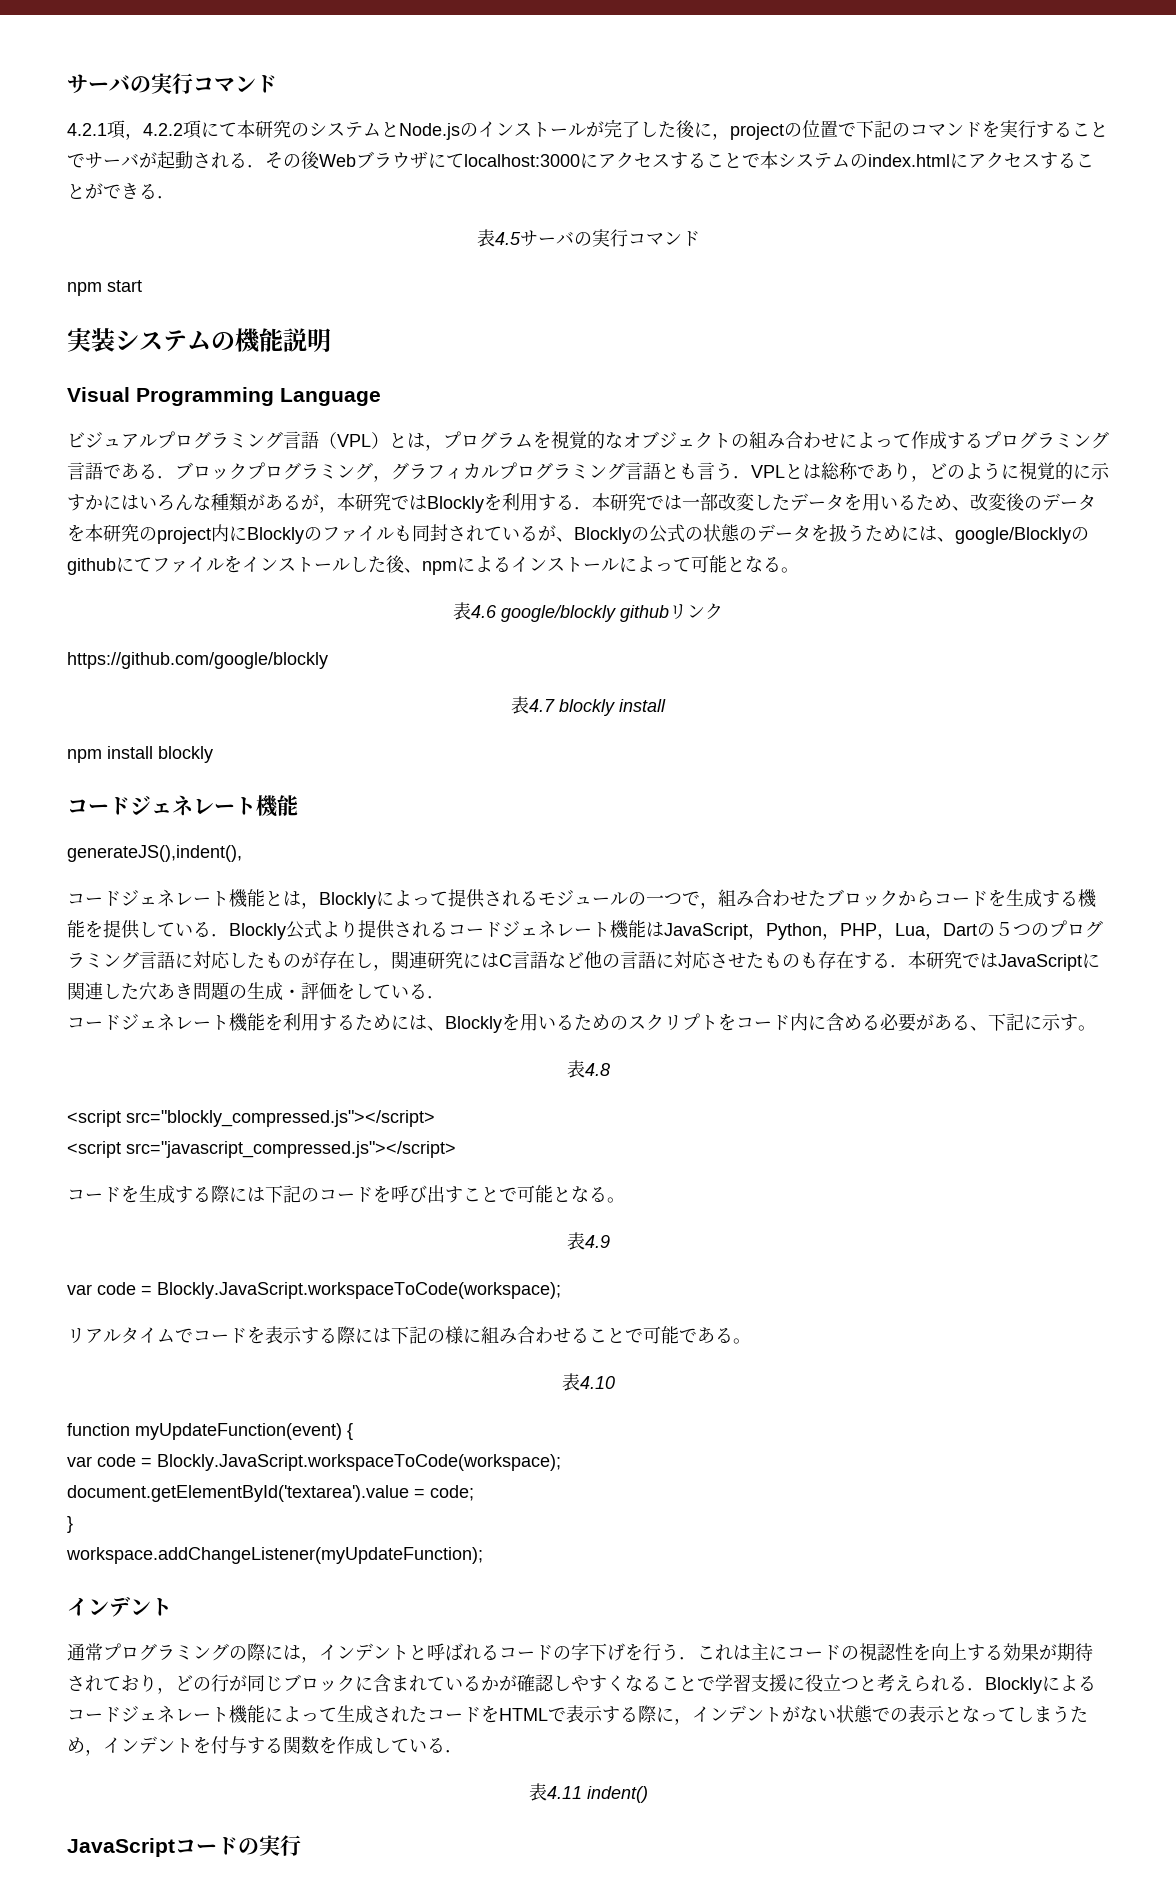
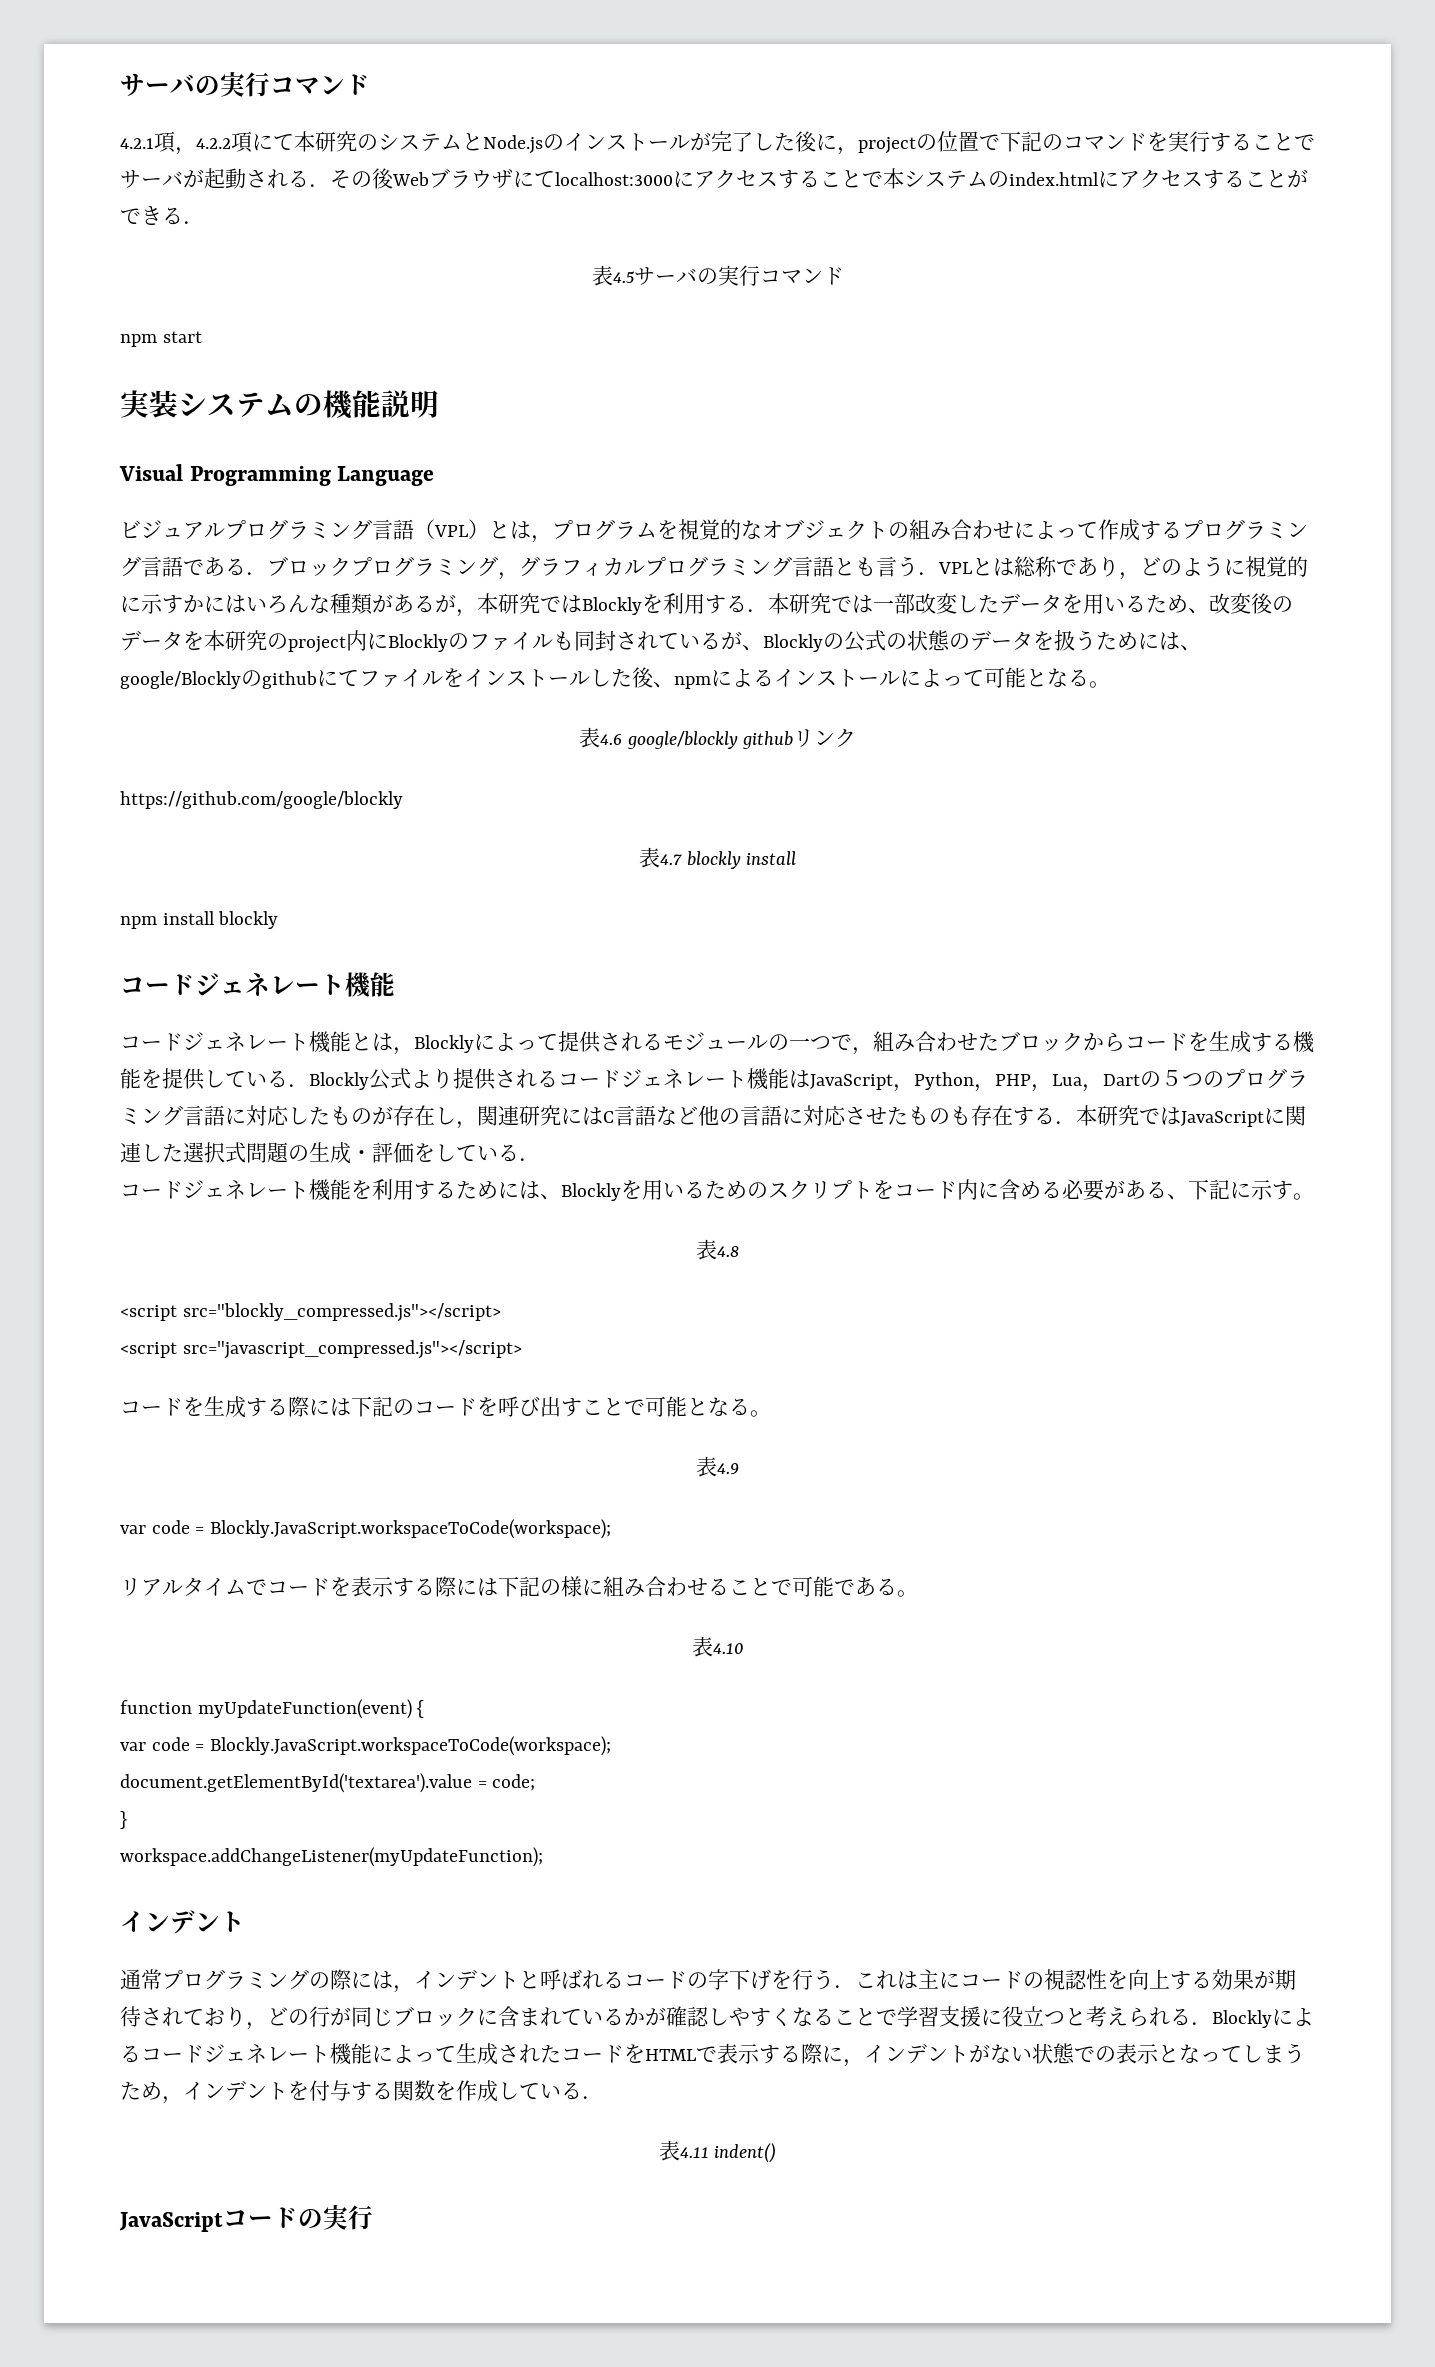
[67,845,242,862] // generateJS(),indent(), -> (395, 984) none
[139,982,193,1000] 穴あき -> [183,1142,246,1163] 選択式

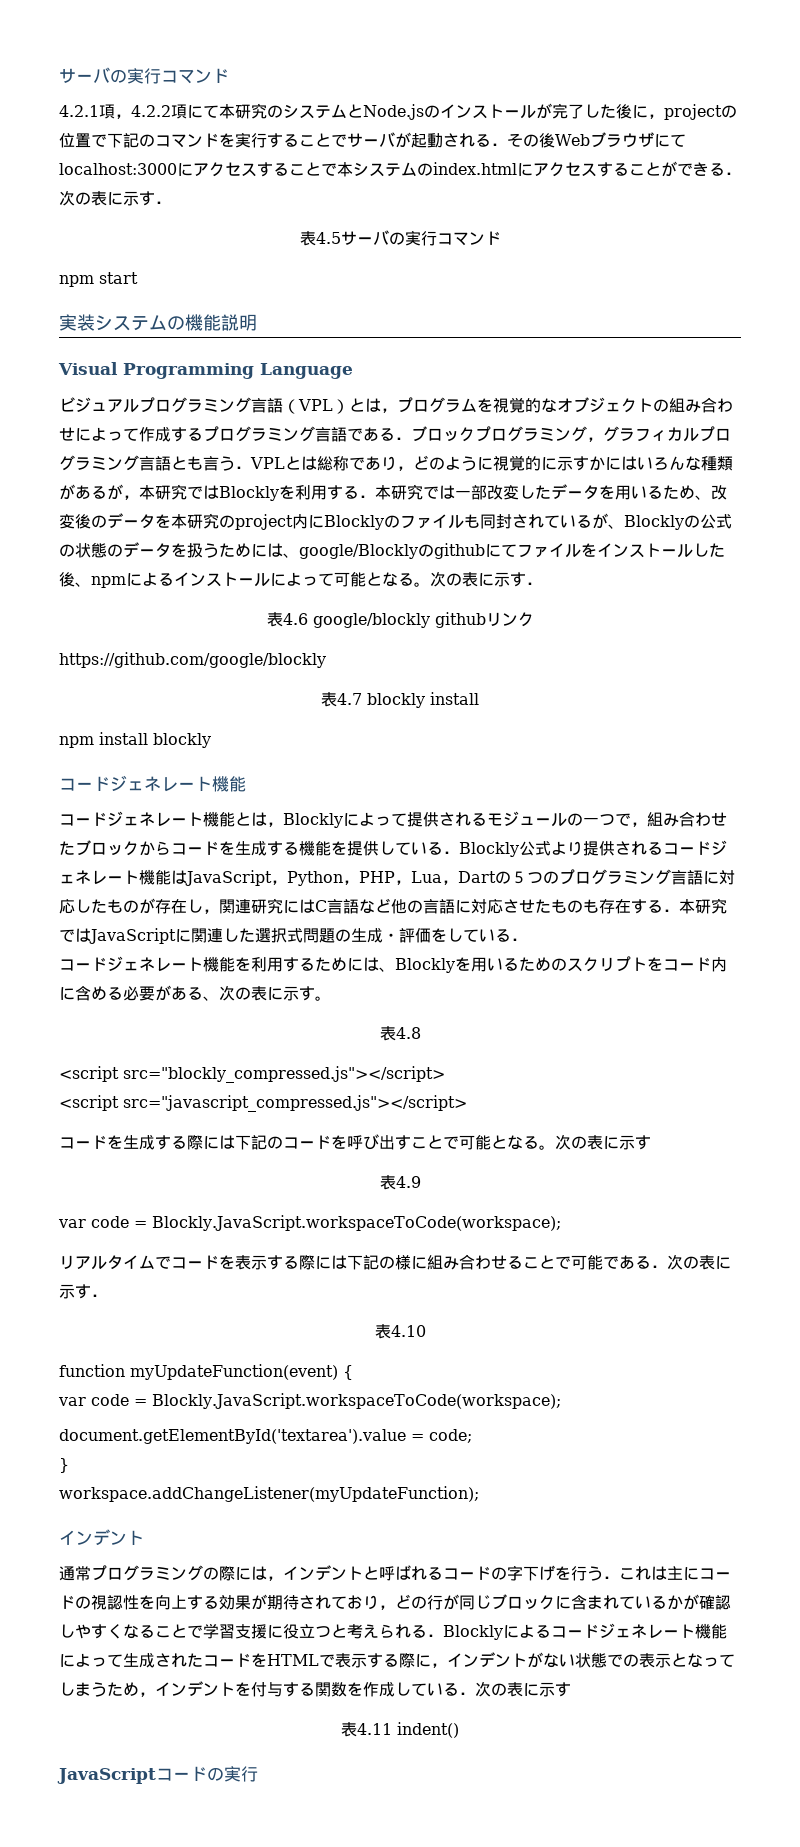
(204, 222) none -> [59,190,171,206] 次の表に示す．
(1110, 684) none -> [430,571,542,587] 次の表に示す．
[1188,1179,1230,1200] 下記 -> [219,985,267,1001] 次の表
(771, 1413) none -> [555,1134,651,1150] 次の表に示す
[897,1590,918,1597] 。 -> [651,1254,731,1270] [59,1284,107,1299] ．次の表に示す．
(603, 2097) none -> [475,1681,571,1697] 次の表に示す

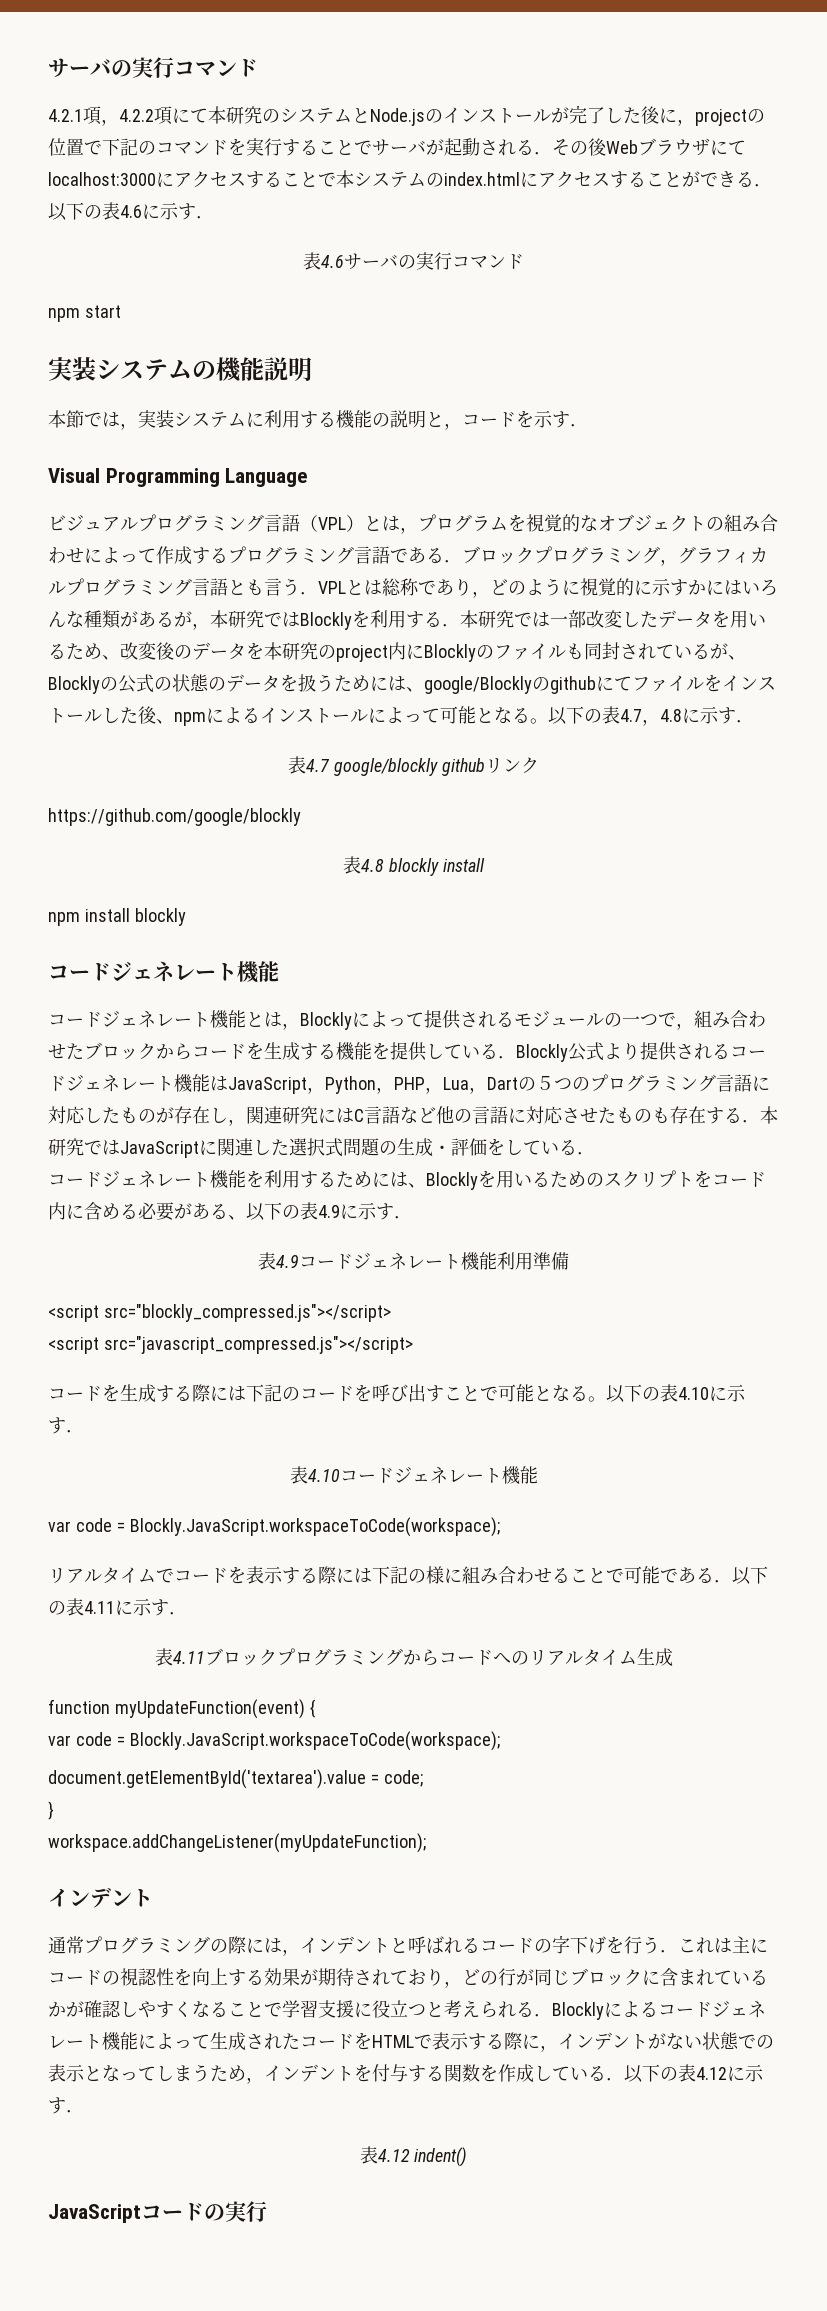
[59,190,171,206] [299,231,341,246] 次の表に示す． // 表4.5 -> [48,202,214,221] [303,252,344,270] 以下の表4.6に示す． // 表4.6
(257, 322) none -> [48,410,588,430] // 本節では，実装システムに利用する機能の説明と，コードを示す．
[430,571,542,587] [266,612,308,627] 次の表に示す． // 表4.6 -> [548,706,754,726] [288,756,331,774] 以下の表4.7，4.8に示す． // 表4.7
[337,693,362,705] 4.7 -> [361,859,385,872] 4.8
[219,985,331,1001] [379,1026,421,1041] 次の表に示す。 // 表4.8 -> [246,1202,412,1221] [258,1252,569,1271] 以下の表4.9に示す． // 表4.9コードジェネレート機能利用準備
[555,1134,651,1150] [379,1175,421,1190] 次の表に示す // 表4.9 -> [606,1384,746,1403] [48,1417,84,1434] [289,1466,538,1485] 以下の表4.10に示す． // 表4.10コードジェネレート機能
[667,1254,731,1270] [59,1284,107,1299] [374,1324,426,1339] 次の表に示す． // 表4.10 -> [732,1566,768,1585] [48,1598,187,1616] [154,1648,673,1666] 以下の表4.11に示す． // 表4.11ブロックプログラミングからコードへのリアルタイム生成
[475,1681,571,1697] [341,1722,392,1737] 次の表に示す // 表4.11 -> [624,2064,764,2083] [48,2097,84,2114] [359,2146,410,2164] 以下の表4.12に示す． // 表4.12

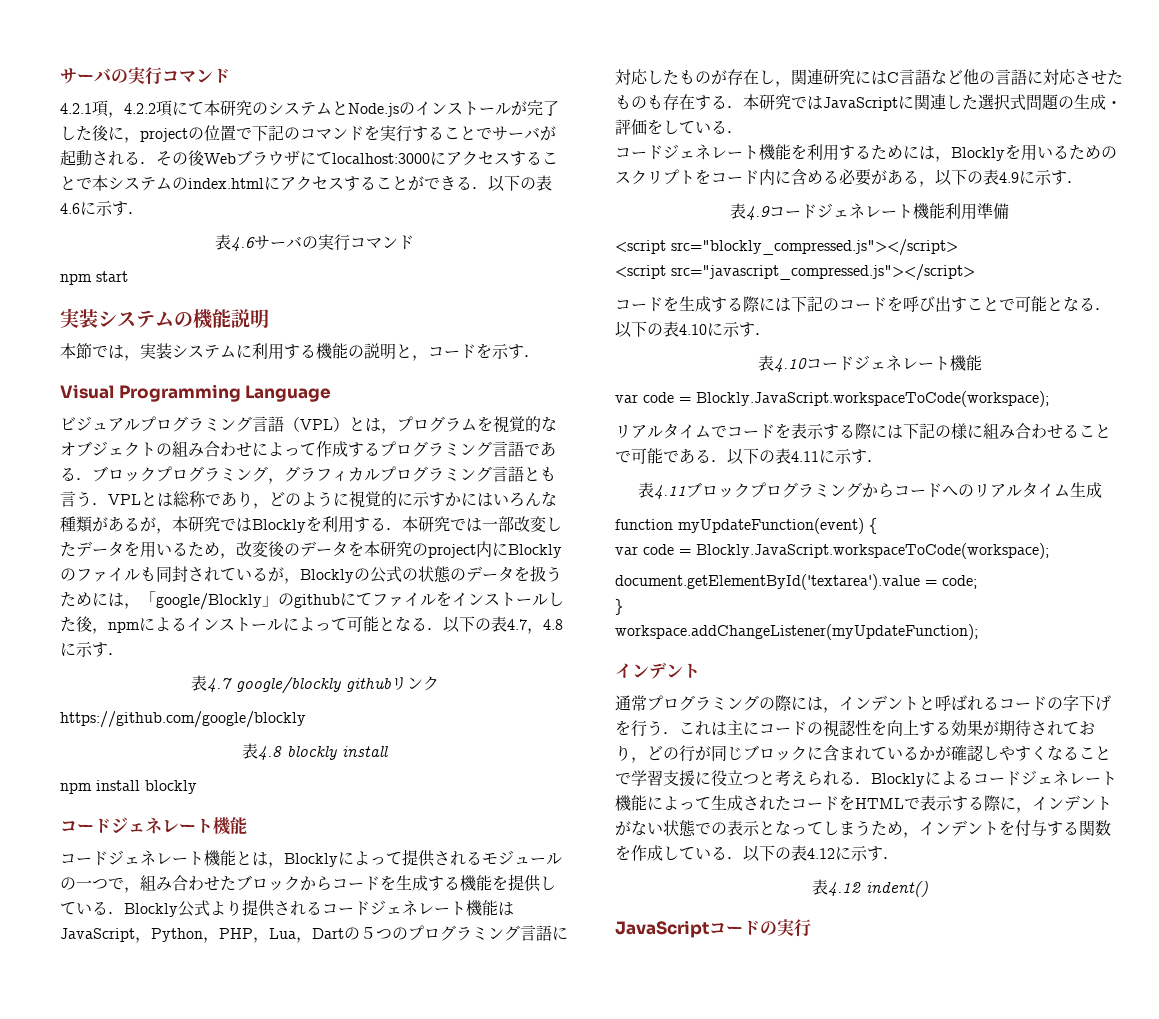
[102,655,120,660] 、 -> [220,553,236,559] ，
[728,655,746,660] 、 -> [284,578,300,584] ，
[406,676,532,694] 、google/Blockly -> [124,591,278,610] ，「google/Blockly」
[156,719,174,724] 、 -> [92,628,108,634] ，
[530,718,548,724] 。 -> [427,628,443,631] ．
[408,1183,426,1188] 、 -> [935,156,951,162] ，
[228,1215,246,1220] 、 -> [919,181,935,187] ，
[588,1396,606,1402] 。 -> [1095,308,1111,311] ．

